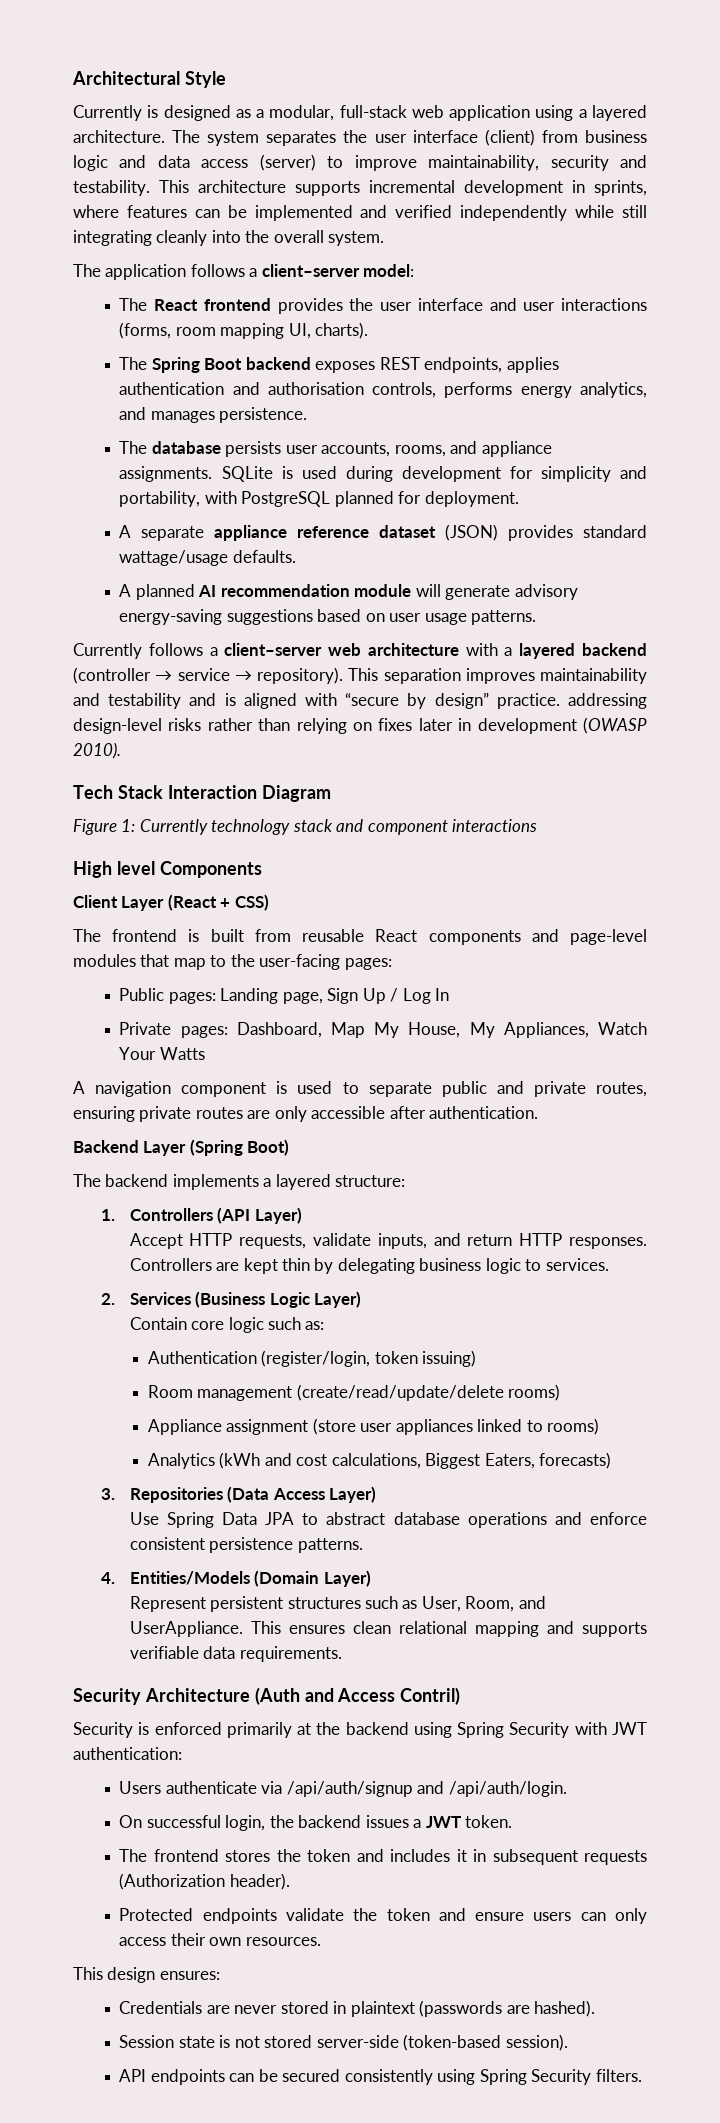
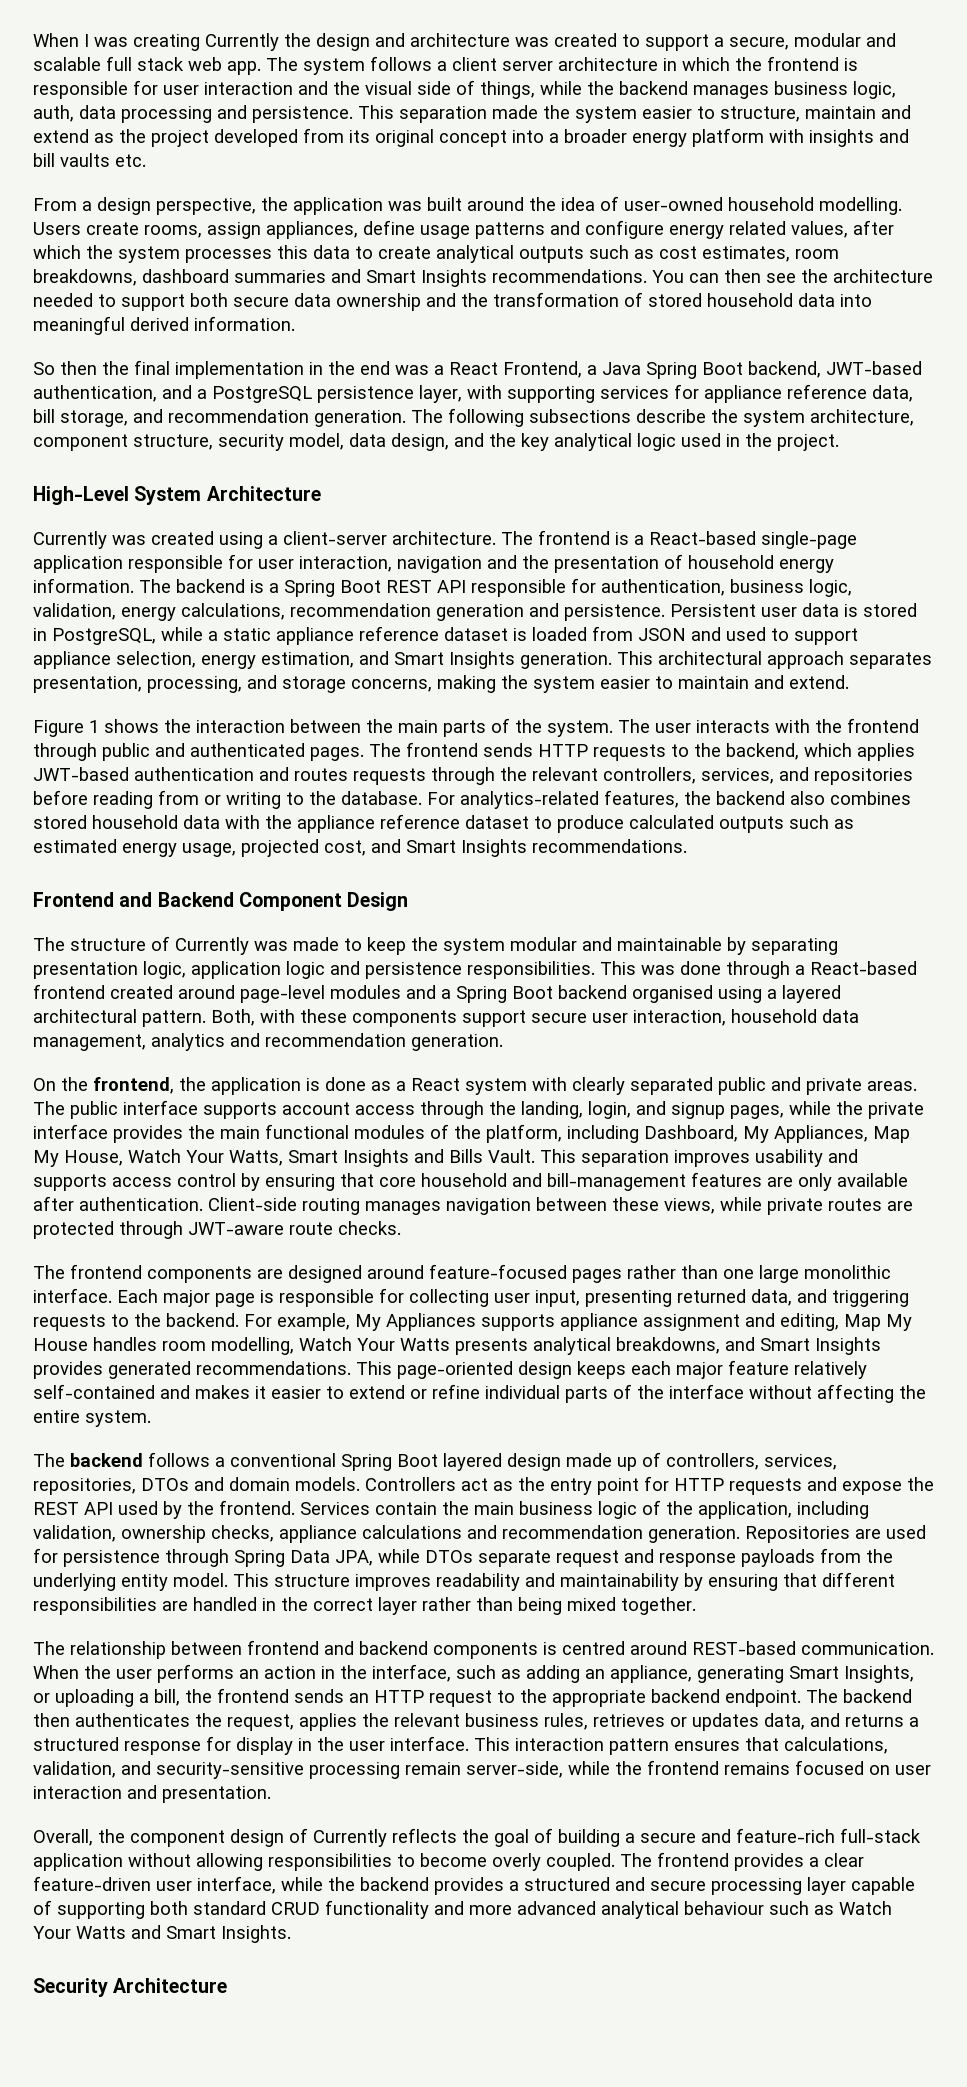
[72,71,226,88] [73,105,647,121] [73,129,647,146] [73,154,648,171] [73,180,647,196] [73,205,648,221] [73,230,324,246] Architectural Style // Currently is designed as a modular, full-stack web application using a layered architecture. The system separates the user interface (client) from business logic and data access (server) to improve maintainability, security and testability. This architecture supports incremental development in sprints, where features can be implemented and verified independently while still integrating cleanly into the overall -> [33,33,896,51] [33,56,858,75] [33,80,896,99] [33,105,911,123] [33,128,909,147] [33,153,146,167] [33,196,902,215] [33,220,894,239] [33,245,839,263] [33,269,933,287] [33,292,872,311] [33,316,295,335] [33,360,922,379] [33,384,913,403] [33,408,914,427] [33,433,839,451] [33,486,321,505] [33,530,857,549] [33,554,834,573] [33,578,852,597] [33,603,917,621] [33,626,858,645] [33,651,932,669] [33,675,849,693] [33,718,919,737] [33,742,915,761] [33,767,913,785] [33,790,911,809] [33,814,854,833] [33,839,687,857] [33,892,409,911] [33,936,838,955] [33,961,917,979] [33,984,841,1003] [33,1009,859,1027] [33,1033,503,1051] [33,1077,917,1095] [33,1100,924,1119] [33,1124,910,1143] [33,1149,858,1167] [33,1172,908,1191] [33,1196,913,1215] [33,1221,401,1239] [33,1264,891,1283] [33,1288,909,1307] [33,1313,912,1331] [33,1337,881,1355] [33,1360,867,1379] [33,1384,926,1403] [33,1410,80,1423] When I was creating Currently the design and architecture was created to support a secure, modular and scalable full stack web app. The system follows a client server architecture in which the frontend is responsible for user interaction and the visual side of things, while the backend manages business logic, auth, data processing and persistence. This separation made the system easier to structure, maintain and extend as the project developed from its original concept into a broader energy platform with insights and bill vaults etc. // From a design perspective, the application was built around the idea of user-owned household modelling. Users create rooms, assign appliances, define usage patterns and configure energy related values, after which the system processes this data to create analytical outputs such as cost estimates, room breakdowns, dashboard summaries and Smart Insights recommendations. You can then see the architecture needed to support both secure data ownership and the transformation of stored household data into meaningful derived information. // So then the final implementation in the end was a React Frontend, a Java Spring Boot backend, JWT-based authentication, and a PostgreSQL persistence layer, with supporting services for appliance reference data, bill storage, and recommendation generation. The following subsections describe the system architecture, component structure, security model, data design, and the key analytical logic used in the project. // High-Level System Architecture // Currently was created using a client-server architecture. The frontend is a React-based single-page application responsible for user interaction, navigation and the presentation of household energy information. The backend is a Spring Boot REST API responsible for authentication, business logic, validation, energy calculations, recommendation generation and persistence. Persistent user data is stored in PostgreSQL, while a static appliance reference dataset is loaded from JSON and used to support appliance selection, energy estimation, and Smart Insights generation. This architectural approach separates presentation, processing, and storage concerns, making the system easier to maintain and extend. // Figure 1 shows the interaction between the main parts of the system. The user interacts with the frontend through public and authenticated pages. The frontend sends HTTP requests to the backend, which applies JWT-based authentication and routes requests through the relevant controllers, services, and repositories before reading from or writing to the database. For analytics-related features, the backend also combines stored household data with the appliance reference dataset to produce calculated outputs such as estimated energy usage, projected cost, and Smart Insights recommendations. // Frontend and Backend Component Design // The structure of Currently was made to keep the system modular and maintainable by separating presentation logic, application logic and persistence responsibilities. This was done through a React-based frontend created around page-level modules and a Spring Boot backend organised using a layered architectural pattern. Both, with these components support secure user interaction, household data management, analytics and recommendation generation. // On the frontend, the application is done as a React system with clearly separated public and private areas. The public interface supports account access through the landing, login, and signup pages, while the private interface provides the main functional modules of the platform, including Dashboard, My Appliances, Map My House, Watch Your Watts, Smart Insights and Bills Vault. This separation improves usability and supports access control by ensuring that core household and bill-management features are only available after authentication. Client-side routing manages navigation between these views, while private routes are protected through JWT-aware route checks. // The frontend components are designed around feature-focused pages rather than one large monolithic interface. Each major page is responsible for collecting user input, presenting returned data, and triggering requests to the backend. For example, My Appliances supports appliance assignment and editing, Map My House handles room modelling, Watch Your Watts presents analytical breakdowns, and Smart Insights provides generated recommendations. This page-oriented design keeps each major feature relatively self-contained and makes it easier to extend or refine individual parts of the interface without affecting the entire
[105,264,415,280] [119,298,647,314] [119,322,369,339] [119,357,559,373] [119,382,647,398] [119,407,308,423] [119,441,552,457] [119,466,647,482] [119,491,519,507] [119,524,647,541] [119,550,296,566] [119,584,578,600] [119,609,537,625] [73,643,647,659] [73,667,647,684] [73,692,647,709] [73,717,647,734] [73,742,121,759] [73,785,331,802] [73,819,538,835] [73,861,262,878] [73,894,269,911] [73,929,647,945] [73,954,392,970] [119,988,450,1004] [119,1022,647,1038] [119,1047,205,1060] [73,1081,648,1097] [73,1106,539,1122] [73,1139,290,1156] [73,1174,406,1190] [101,1207,302,1224] [129,1233,648,1249] [129,1258,609,1274] [101,1291,362,1308] [129,1317,325,1333] [147,1350,477,1367] [147,1384,561,1401] [147,1418,599,1435] [147,1452,611,1469] [101,1486,377,1503] [129,1512,647,1528] [129,1537,363,1553] [101,1570,371,1587] [129,1596,546,1612] [129,1621,647,1637] [129,1646,342,1662] [73,1687,461,1705] [73,1722,647,1738] [73,1747,182,1760] [119,1781,567,1797] [119,1815,513,1831] [119,1849,647,1865] [119,1873,290,1890] [119,1908,647,1924] [119,1933,321,1946] [73,1967,220,1983] [119,2000,596,2017] [119,2034,568,2051] [119,2069,642,2085] application follows a client–server model: // The React frontend provides the user interface and user interactions (forms, room mapping UI, charts). // The Spring Boot backend exposes REST endpoints, applies authentication and authorisation controls, performs energy analytics, and manages persistence. // The database persists user accounts, rooms, and appliance assignments. SQLite is used during development for simplicity and portability, with PostgreSQL planned for deployment. // A separate appliance reference dataset (JSON) provides standard wattage/usage defaults. // A planned AI recommendation module will generate advisory energy-saving suggestions based on user usage patterns. // Currently follows a client–server web architecture with a layered backend (controller → service → repository). This separation improves maintainability and testability and is aligned with “secure by design” practice. addressing design-level risks rather than relying on fixes later in development (OWASP 2010). // Tech Stack Interaction Diagram // Figure 1: Currently technology stack and component interactions // High level Components // Client Layer (React + CSS) // The frontend is built from reusable React components and page-level modules that map to the user-facing pages: // Public pages: Landing page, Sign Up / Log In // Private pages: Dashboard, Map My House, My Appliances, Watch Your Watts // A navigation component is used to separate public and private routes, ensuring private routes are only accessible after authentication. // Backend Layer (Spring Boot) // The backend implements a layered structure: // 1. Controllers (API Layer) // Accept HTTP requests, validate inputs, and return HTTP responses. Controllers are kept thin by delegating business logic to services. // 2. Services (Business Logic Layer) // Contain core logic such as: // Authentication (register/login, token issuing) // Room management (create/read/update/delete rooms) // Appliance assignment (store user appliances linked to rooms) // Analytics (kWh and cost calculations, Biggest Eaters, forecasts) // 3. Repositories (Data Access Layer) // Use Spring Data JPA to abstract database operations and enforce consistent persistence patterns. // 4. Entities/Models (Domain Layer) // Represent persistent structures such as User, Room, and UserAppliance. This ensures clean relational mapping and supports verifiable data requirements. // Security Architecture (Auth and Access Contril) // Security is enforced primarily at the backend using Spring Security with JWT authentication: // Users authenticate via /api/auth/signup and /api/auth/login. // On successful login, the backend issues a JWT token. // The frontend stores the token and includes it in subsequent requests (Authorization header). // Protected endpoints validate the token and ensure users can only access their own resources. // This design ensures: // Credentials are never stored in plaintext (passwords are hashed). // Session state is not stored server-side (token-based session). // API endpoints can be secured consistently using Spring Security filters. -> [70,1452,837,1471] [33,1476,934,1495] [33,1500,869,1519] [33,1525,926,1543] [33,1548,893,1567] [33,1572,895,1591] [33,1597,696,1615] [33,1640,934,1659] [33,1664,914,1683] [33,1688,912,1707] [33,1713,919,1731] [33,1736,888,1755] [33,1760,931,1779] [33,1785,271,1803] [33,1828,921,1847] [33,1852,864,1871] [33,1876,915,1895] [33,1900,892,1919] [33,1925,291,1943] [33,1978,228,1997] backend follows a conventional Spring Boot layered design made up of controllers, services, repositories, DTOs and domain models. Controllers act as the entry point for HTTP requests and expose the REST API used by the frontend. Services contain the main business logic of the application, including validation, ownership checks, appliance calculations and recommendation generation. Repositories are used for persistence through Spring Data JPA, while DTOs separate request and response payloads from the underlying entity model. This structure improves readability and maintainability by ensuring that different responsibilities are handled in the correct layer rather than being mixed together. // The relationship between frontend and backend components is centred around REST-based communication. When the user performs an action in the interface, such as adding an appliance, generating Smart Insights, or uploading a bill, the frontend sends an HTTP request to the appropriate backend endpoint. The backend then authenticates the request, applies the relevant business rules, retrieves or updates data, and returns a structured response for display in the user interface. This interaction pattern ensures that calculations, validation, and security-sensitive processing remain server-side, while the frontend remains focused on user interaction and presentation. // Overall, the component design of Currently reflects the goal of building a secure and feature-rich full-stack application without allowing responsibilities to become overly coupled. The frontend provides a clear feature-driven user interface, while the backend provides a structured and secure processing layer capable of supporting both standard CRUD functionality and more advanced analytical behaviour such as Watch Your Watts and Smart Insights. // Security Architecture

